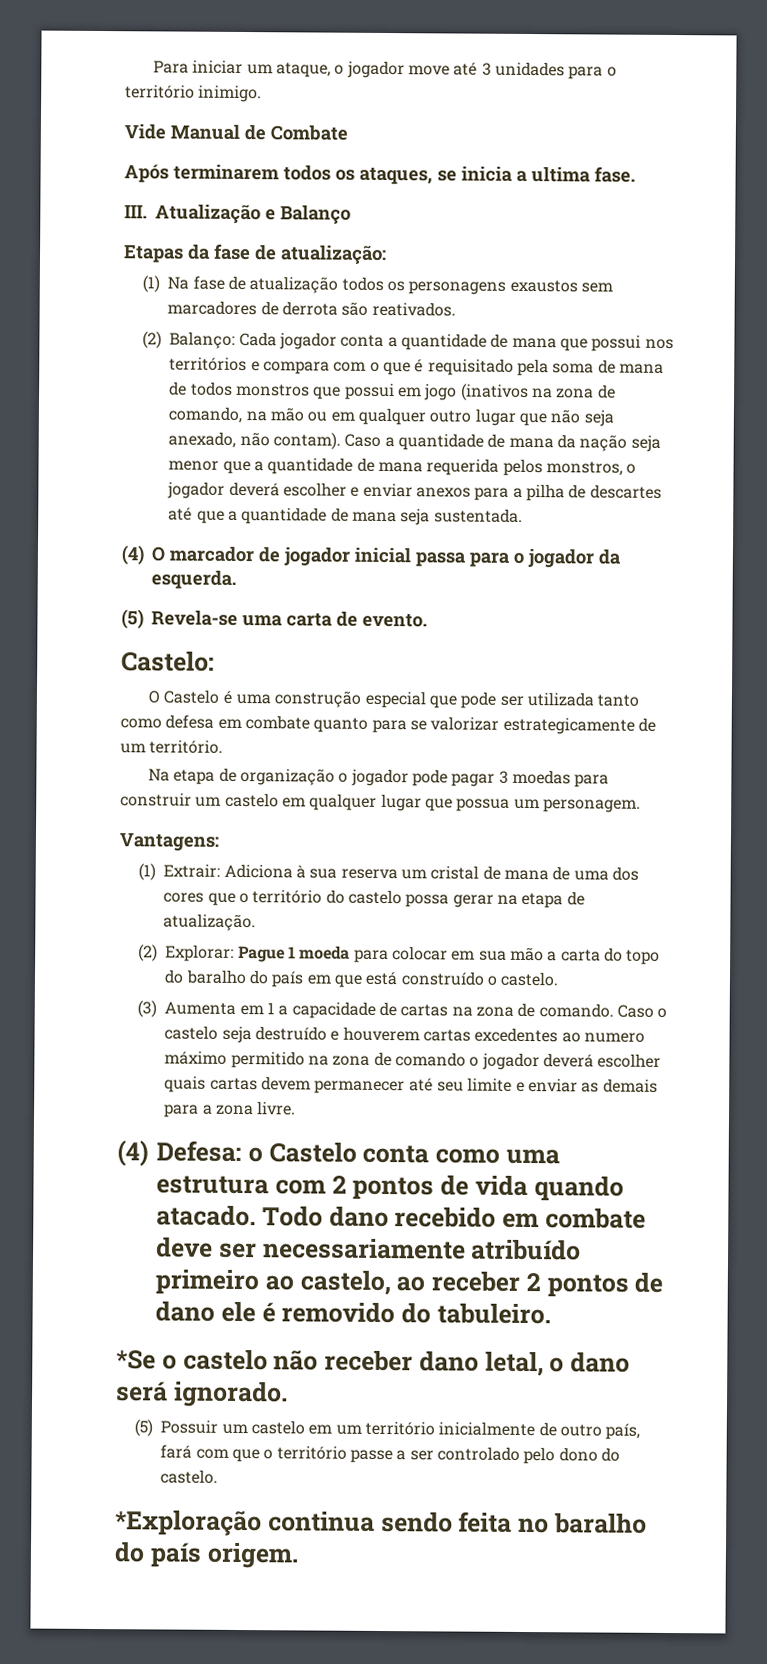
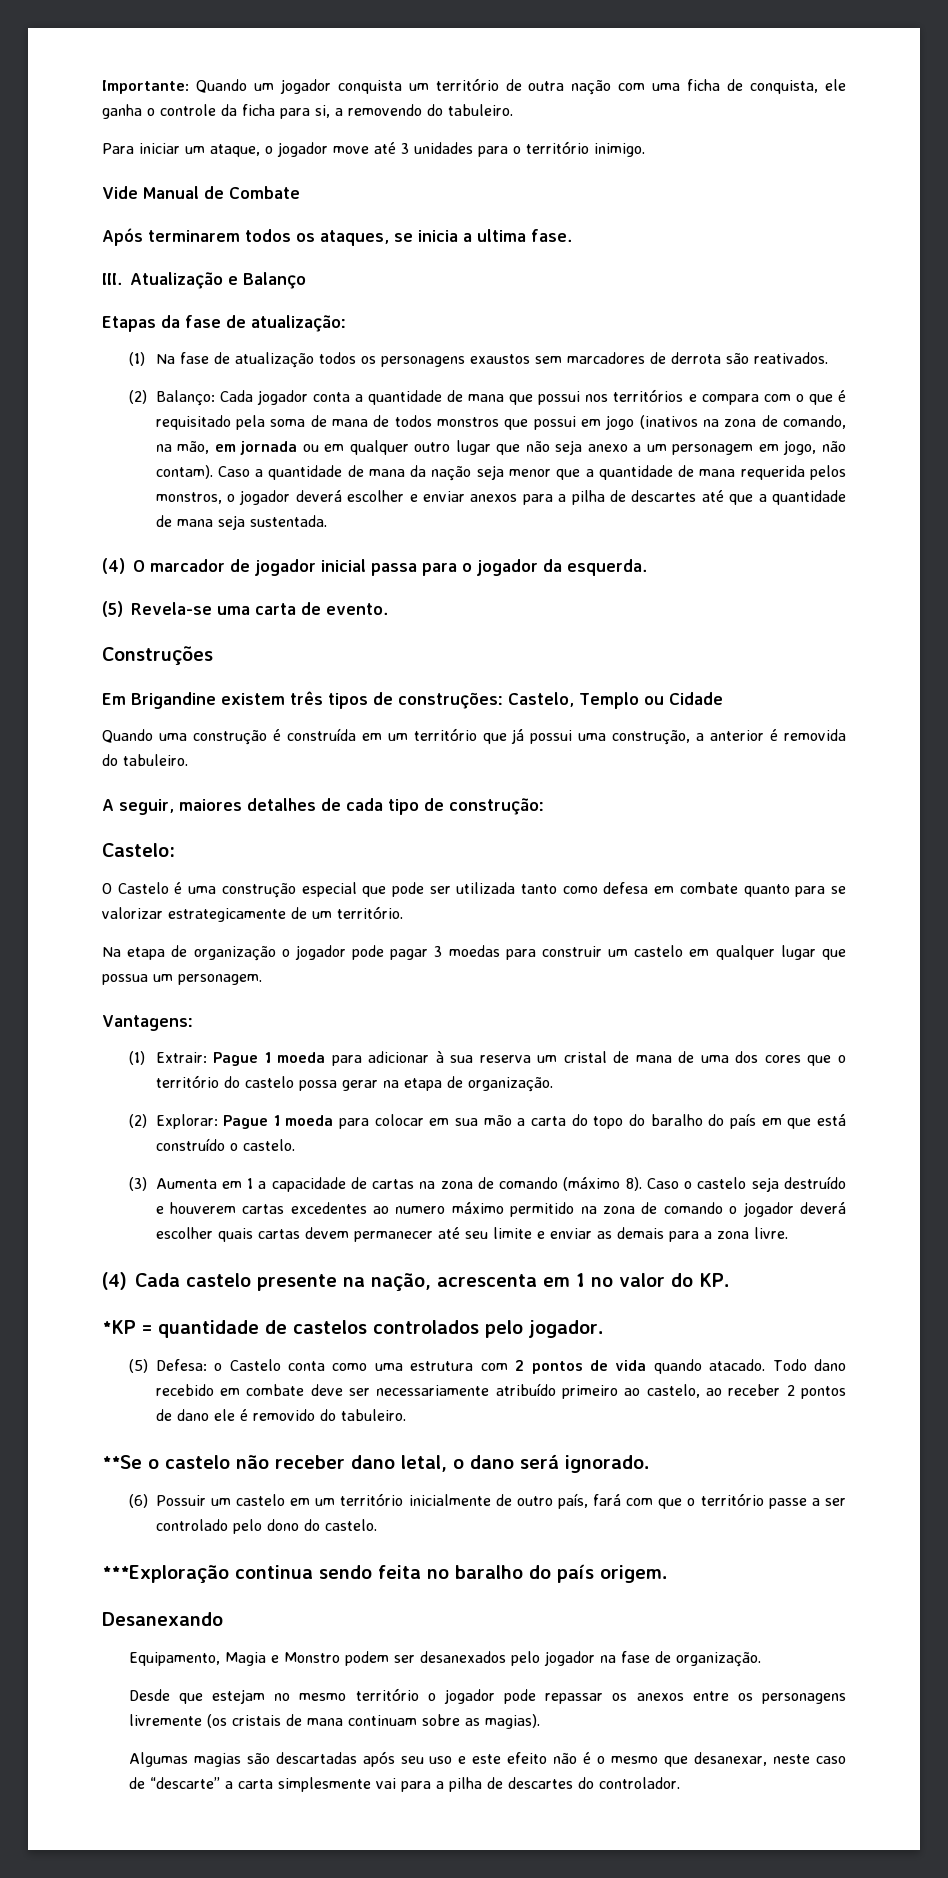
(152, 67) none -> [102,78,846,95] [102,104,513,119] Importante: Quando um jogador conquista um território de outra nação com uma ficha de conquista, ele ganha o controle da ficha para si, a removendo do tabuleiro. //
[270,407,305,422] mão -> [177,441,298,455] mão, em jornada
[168,431,237,448] anexado, -> [587,440,817,455] anexo a um personagem em jogo,
(428, 620) none -> [102,646,213,665] [102,691,723,709] [102,728,846,745] [102,754,188,766] [102,798,544,815] // Construções // Em Brigandine existem três tipos de construções: Castelo, Templo ou Cidade // Quando uma construção é construída em um território que já possui uma construção, a anterior é removida do tabuleiro. // A seguir, maiores detalhes de cada tipo de construção:
[223,863,293,879] Adiciona -> [213,1051,430,1066] Pague 1 moeda para adicionar
[163,913,257,932] atualização. -> [467,1077,553,1092] organização.
[538,1003,614,1018] comando. -> [499,1177,642,1191] comando (máximo 8).
(149, 1153) none -> [135,1273,730,1291] [102,1320,604,1338] [128,1359,148,1373] Cada castelo presente na nação, acrescenta em 1 no valor do KP. // *KP = quantidade de castelos controlados pelo jogador. // (5)
[116,1349,156,1370] *Se -> [102,1455,142,1469] **Se
[134,1419,154,1437] (5) -> [128,1494,148,1508] (6)
[115,1509,262,1537] *Exploração -> [102,1565,229,1583] ***Exploração
(299, 1555) none -> [102,1612,223,1626] [128,1651,761,1667] [128,1688,846,1704] [128,1714,540,1729] [128,1751,846,1767] [128,1777,680,1792] // Desanexando // Equipamento, Magia e Monstro podem ser desanexados pelo jogador na fase de organização. // Desde que estejam no mesmo território o jogador pode repassar os anexos entre os personagens livremente (os cristais de mana continuam sobre as magias). // Algumas magias são descartadas após seu uso e este efeito não é o mesmo que desanexar, neste caso de “descarte” a carta simplesmente vai para a pilha de descartes do controlador.

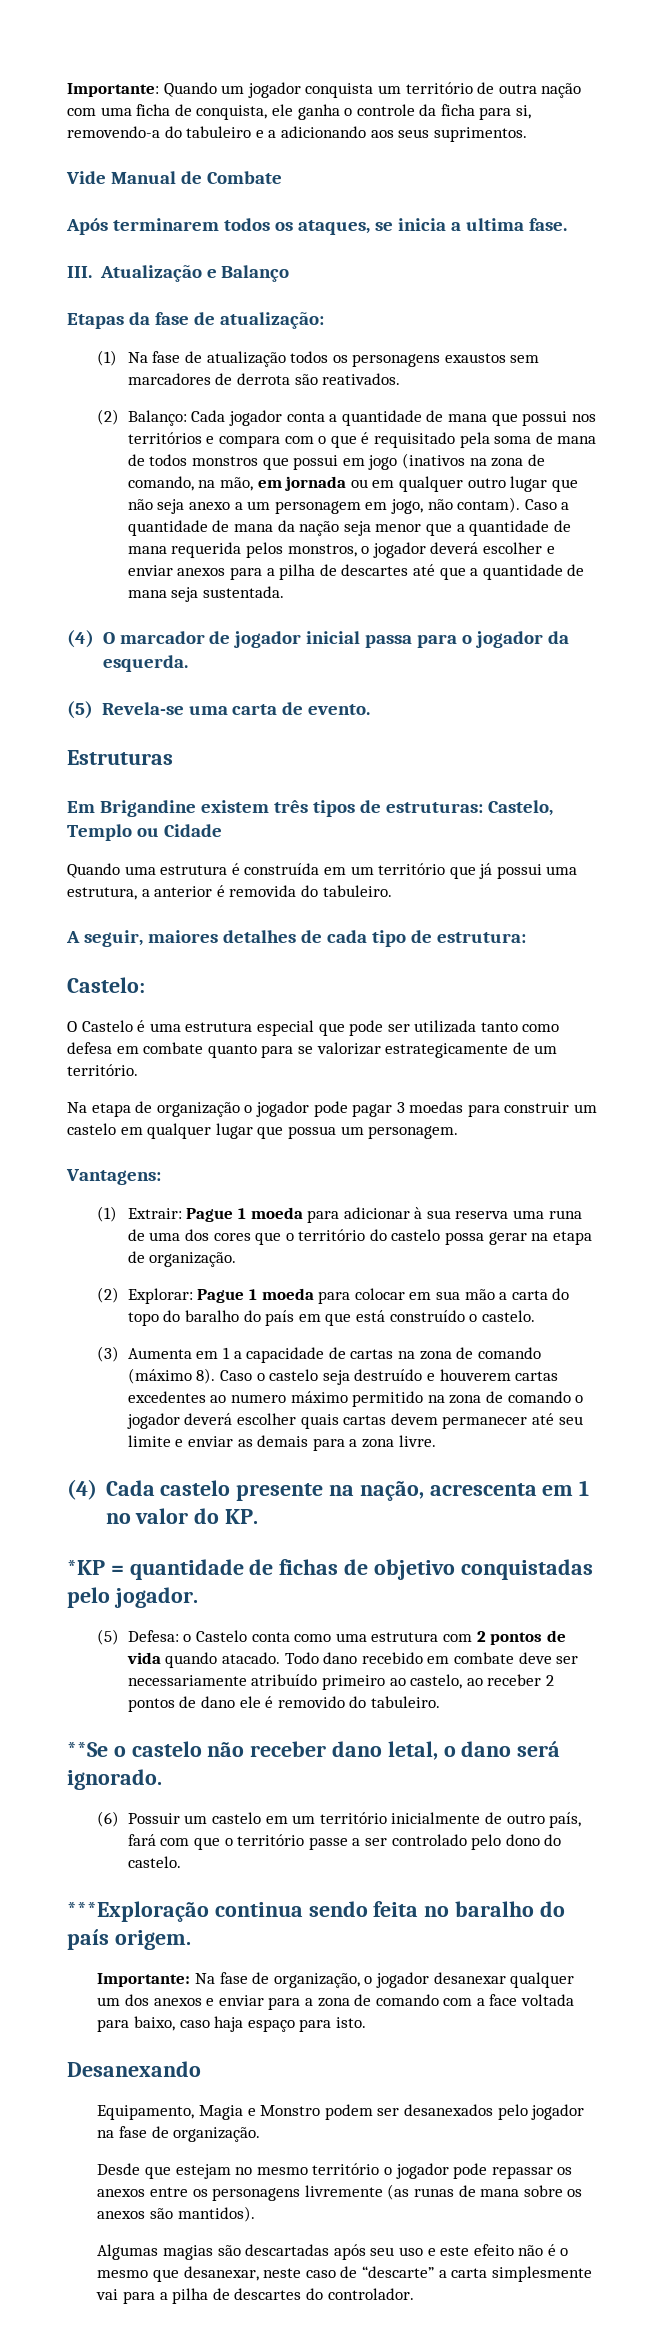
[335,104,513,116] [102,141,645,157] a removendo do tabuleiro. // Para iniciar um ataque, o jogador move até 3 unidades para o território inimigo. -> [67,126,527,142] removendo-a do tabuleiro e a adicionando aos seus suprimentos.
[102,646,213,665] Construções -> [67,750,173,765] Estruturas
[398,692,503,709] construções: -> [385,802,483,813] estruturas:
[192,730,267,745] construção -> [160,865,228,875] estrutura
[612,730,691,745] construção, -> [67,887,137,900] estrutura,
[449,798,544,815] construção: -> [436,932,526,943] estrutura:
[221,883,296,898] construção -> [185,1022,253,1032] estrutura
[537,1051,672,1063] um cristal de mana -> [513,1210,582,1219] uma runa
[293,1320,479,1334] castelos controlados -> [279,1559,593,1580] fichas de objetivo conquistadas
(668, 1574) none -> [97,1972,575,1988] [97,1994,575,2010] [97,2016,366,2032] // Importante: Na fase de organização, o jogador desanexar qualquer um dos anexos e enviar para a zona de comando com a face voltada para baixo, caso haja espaço para isto.
[206,1714,540,1729] (os cristais de mana continuam sobre as magias). -> [387,2184,583,2200] [97,2206,255,2222] (as runas de mana sobre os anexos são mantidos).

